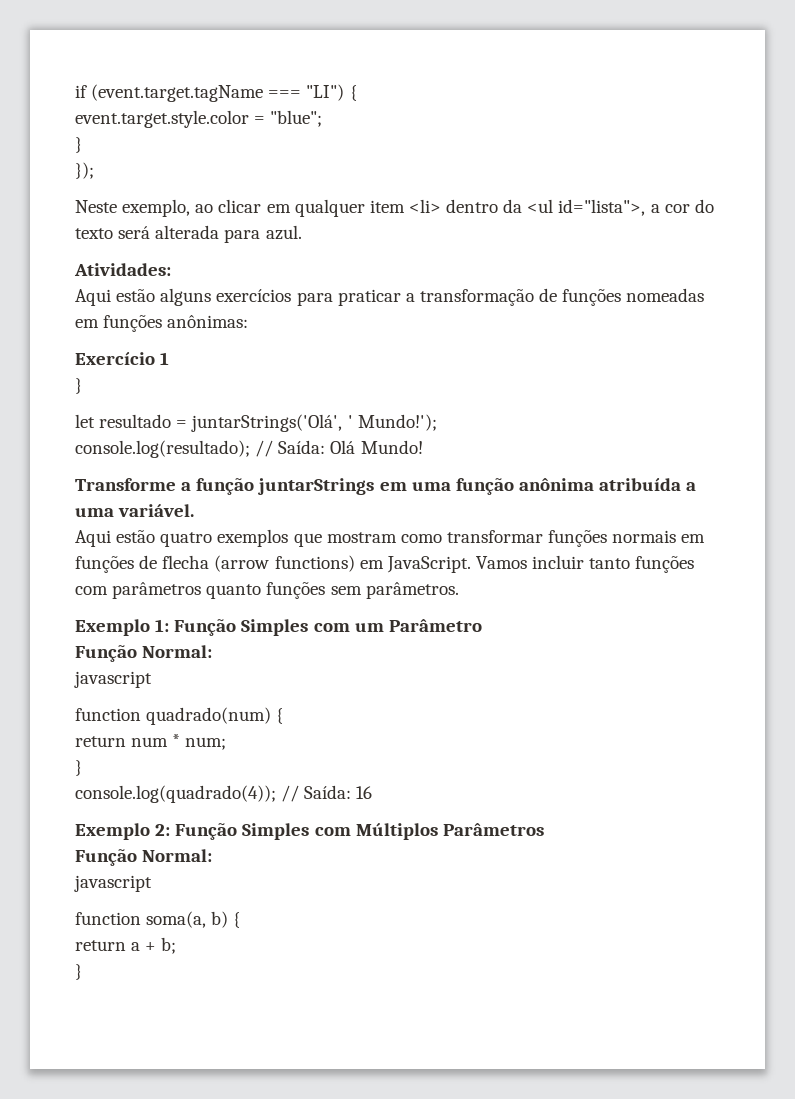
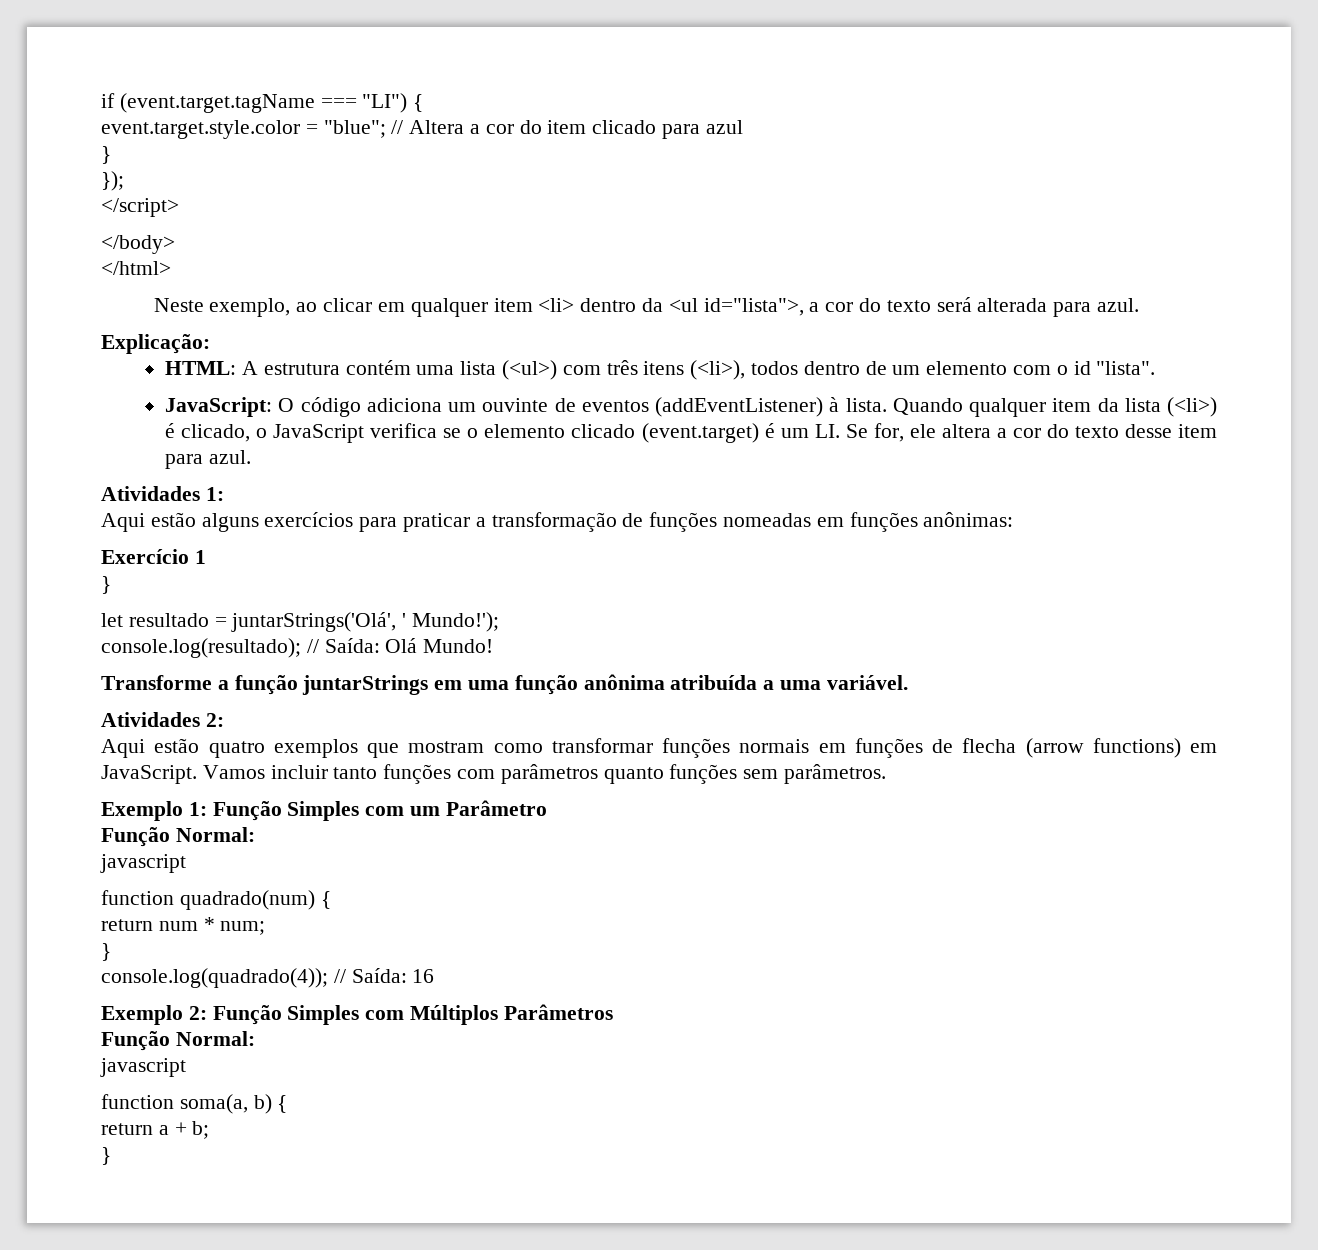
(323, 118) none -> [391,120,743,139] // Altera a cor do item clicado para azul
(94, 170) none -> [101,198,179,217] [101,235,175,254] [101,261,171,275] // </script> // </body> // </html>
[74,263,171,276] Atividades: -> [101,334,210,354] [165,360,1156,380] [165,397,1218,417] [165,423,1218,443] [165,450,251,469] [101,486,224,501] Explicação: // HTML: A estrutura contém uma lista (<ul>) com três itens (<li>), todos dentro de um elemento com o id "lista". // JavaScript: O código adiciona um ouvinte de eventos (addEventListener) à lista. Quando qualquer item da lista (<li>) é clicado, o JavaScript verifica se o elemento clicado (event.target) é um LI. Se for, ele altera a cor do texto desse item para azul. // Atividades 1:
(195, 510) none -> [101,712,224,727] // Atividades 2:

